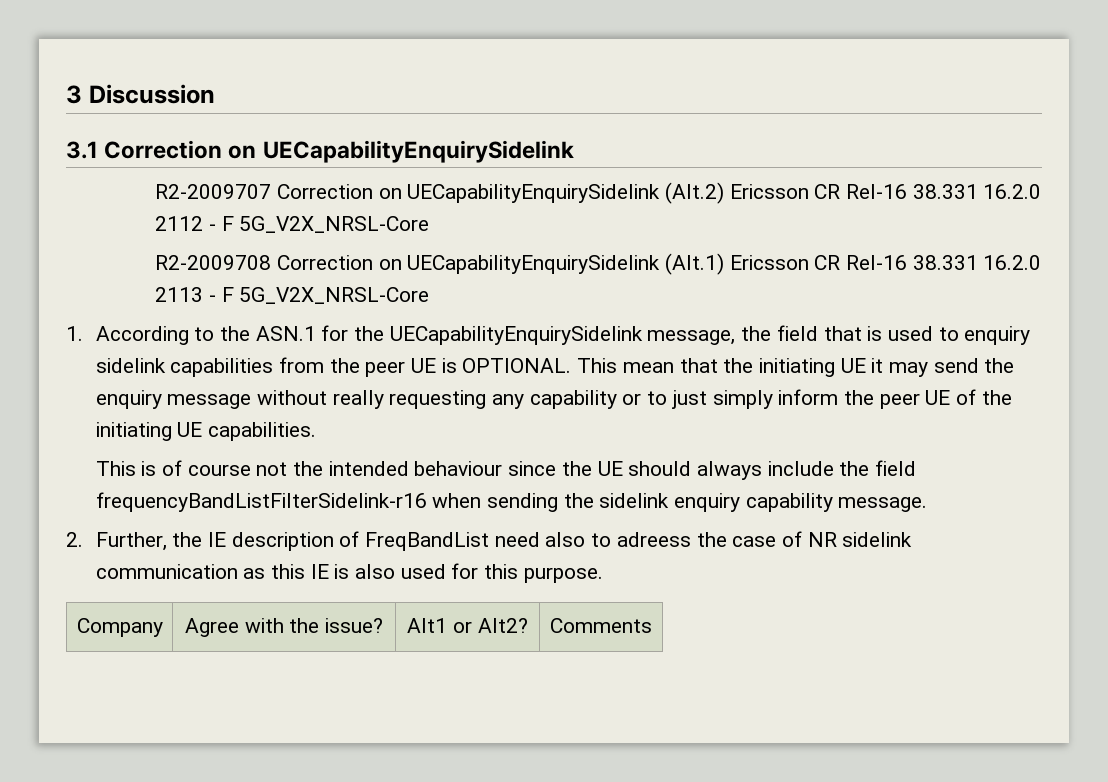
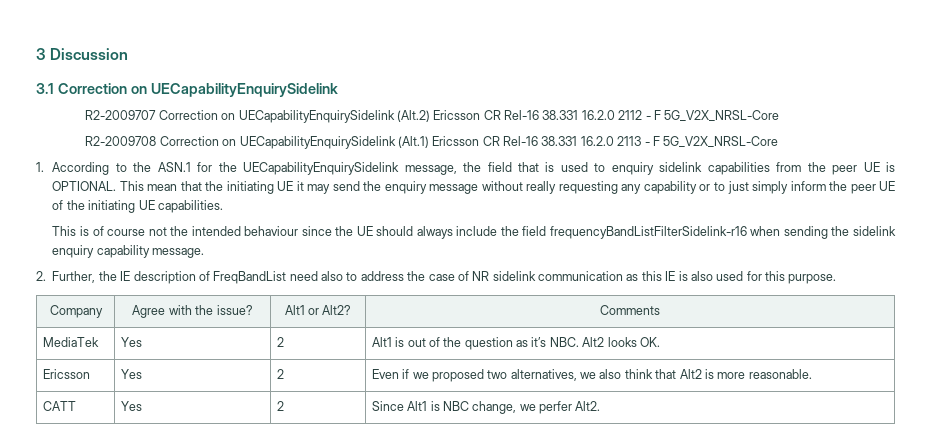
[616,532,691,547] adreess -> [360,271,404,281] address
(652, 625) none -> [42,337,99,347] [120,337,142,347] [276,337,284,347] [371,337,660,350] [42,369,90,379] [120,369,142,379] [276,369,284,379] [371,369,812,382] [42,401,76,411] [120,401,142,411] [276,401,284,411] [371,401,601,414] // MediaTek | Yes | 2 | Alt1 is out of the question as it’s NBC. Alt2 looks OK. // Ericsson | Yes | 2 | Even if we proposed two alternatives, we also think that Alt2 is more reasonable. // CATT | Yes | 2 | Since Alt1 is NBC change, we perfer Alt2.

